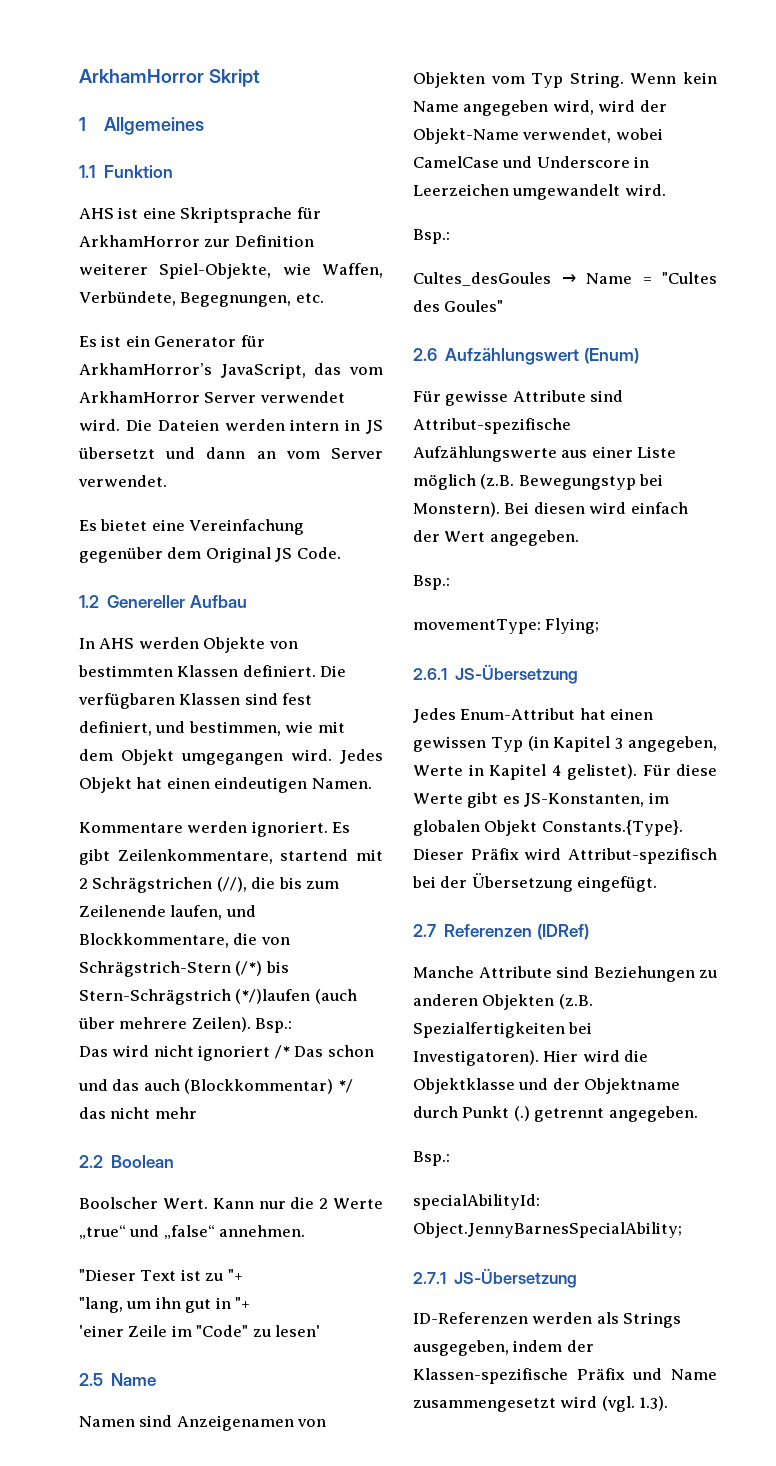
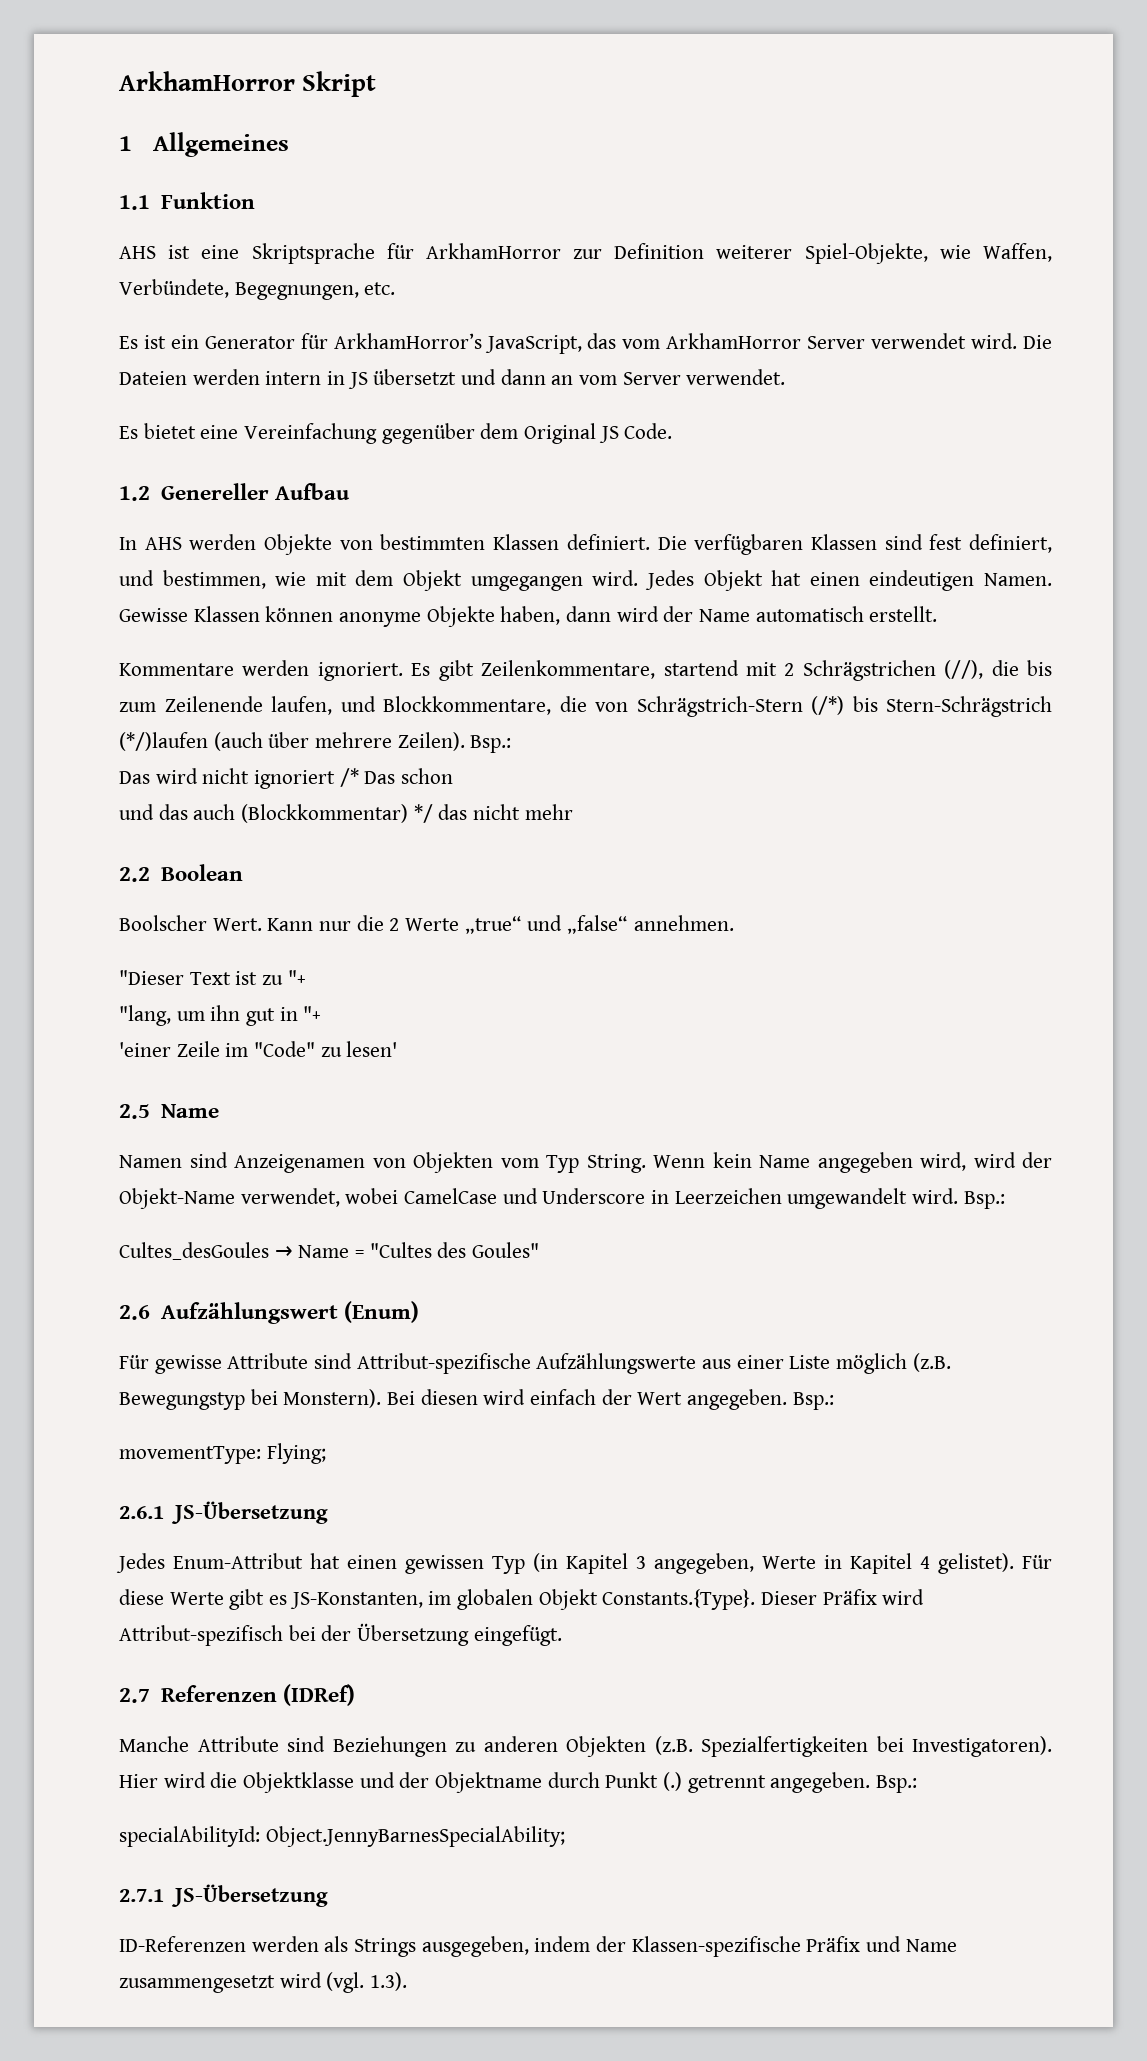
(372, 783) none -> [119,606,938,627] Gewisse Klassen können anonyme Objekte haben, dann wird der Name automatisch erstellt.
(666, 190) // -> (959, 1196) none
(579, 538) // -> (788, 1399) none
(698, 1114) // -> (871, 1782) none

